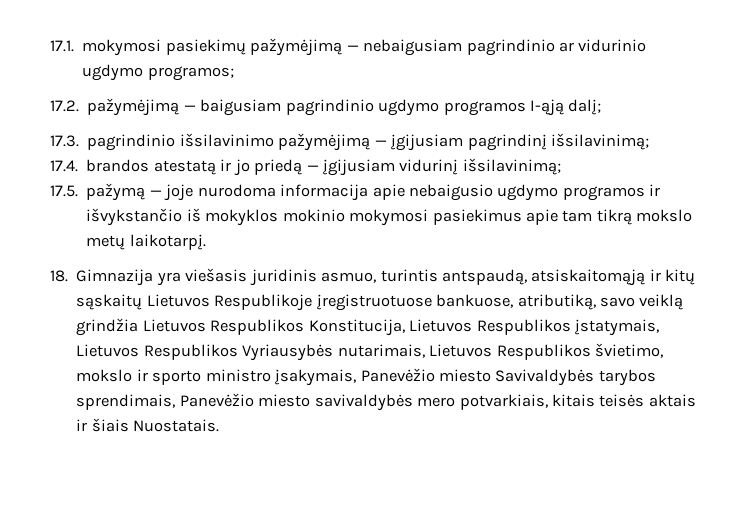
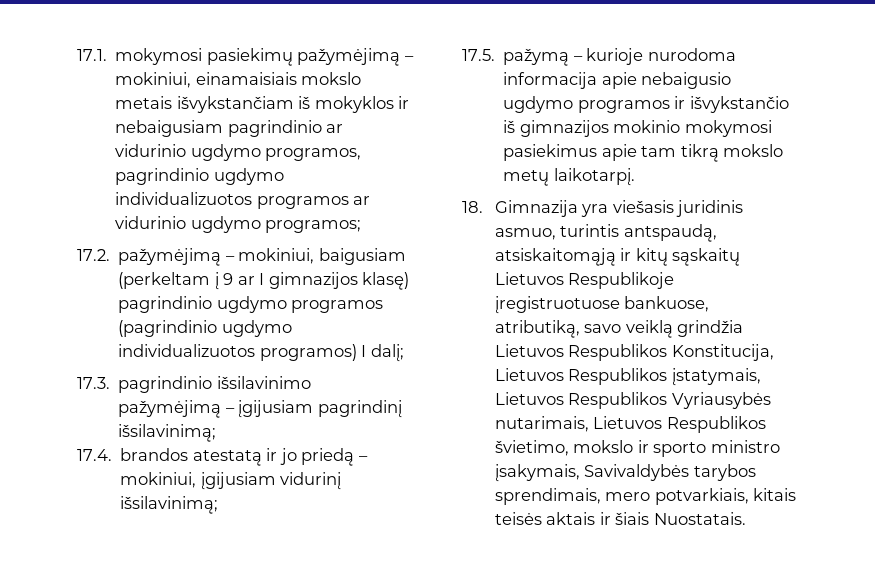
[346,45,359,51] — -> [404,56,414,61] [115,72,362,88] [115,96,410,113] – mokiniui, einamaisiais mokslo metais išvykstančiam iš mokyklos ir
[147,66,234,81] [50,98,564,116] programos; // 17.2. pažymėjimą — baigusiam pagrindinio ugdymo programos I-ąją -> [265,148,362,161] [115,168,284,185] [115,192,371,209] [115,216,362,233] [77,248,406,266] [118,272,409,290] [118,296,384,313] [118,320,292,337] [118,344,367,361] programos, pagrindinio ugdymo individualizuotos programos ar vidurinio ugdymo programos; // 17.2. pažymėjimą – mokiniui, baigusiam (perkeltam į 9 ar I gimnazijos klasę) pagrindinio ugdymo programos (pagrindinio ugdymo individualizuotos programos) I
[374,140,387,146] — -> [225,408,235,413] –
[306,165,319,171] — -> [358,456,368,461] [120,472,197,488] – mokiniui,
[149,184,194,201] — joje -> [573,48,644,65] – kurioje
[205,209,279,226] mokyklos -> [519,120,609,137] gimnazijos
[360,368,491,382] Panevėžio miesto -> (580, 473) none
[179,393,413,411] Panevėžio miesto savivaldybės -> (601, 496) none

